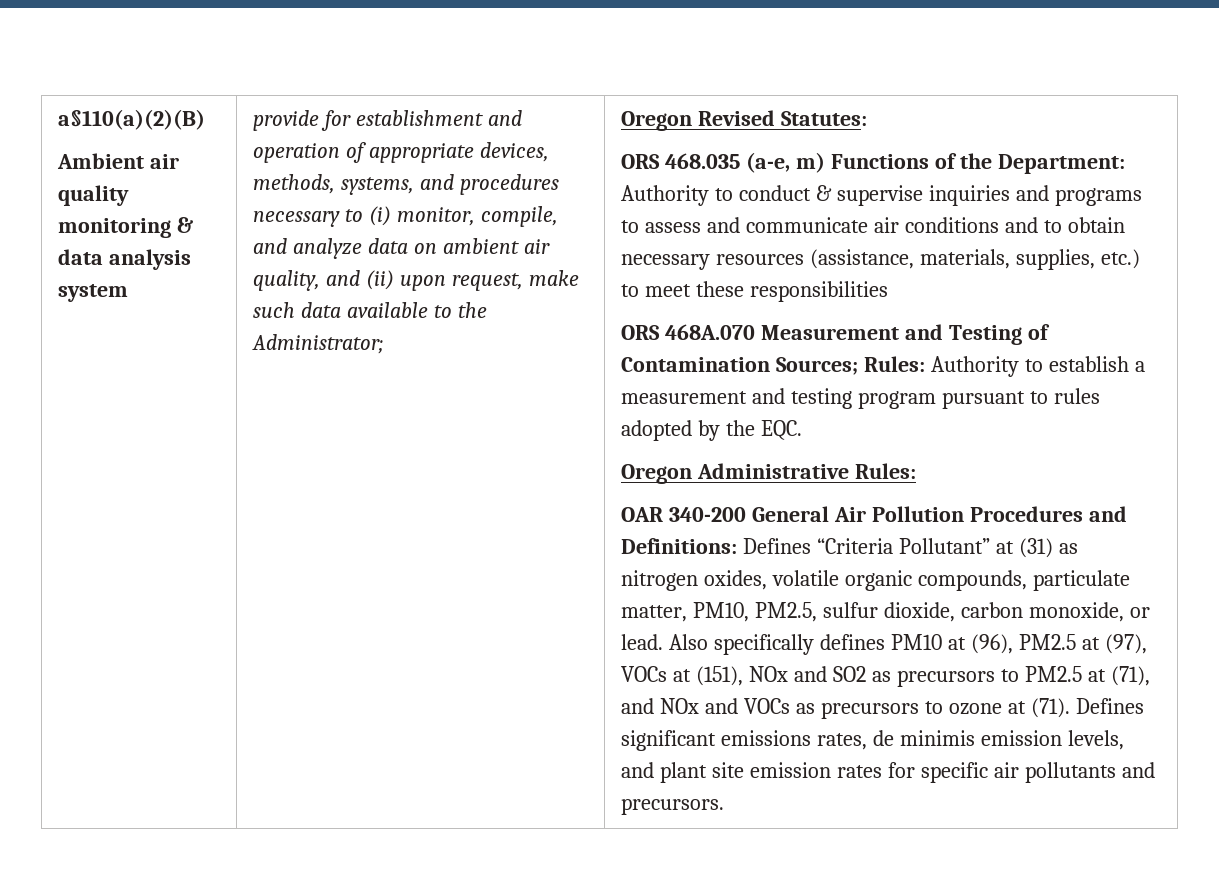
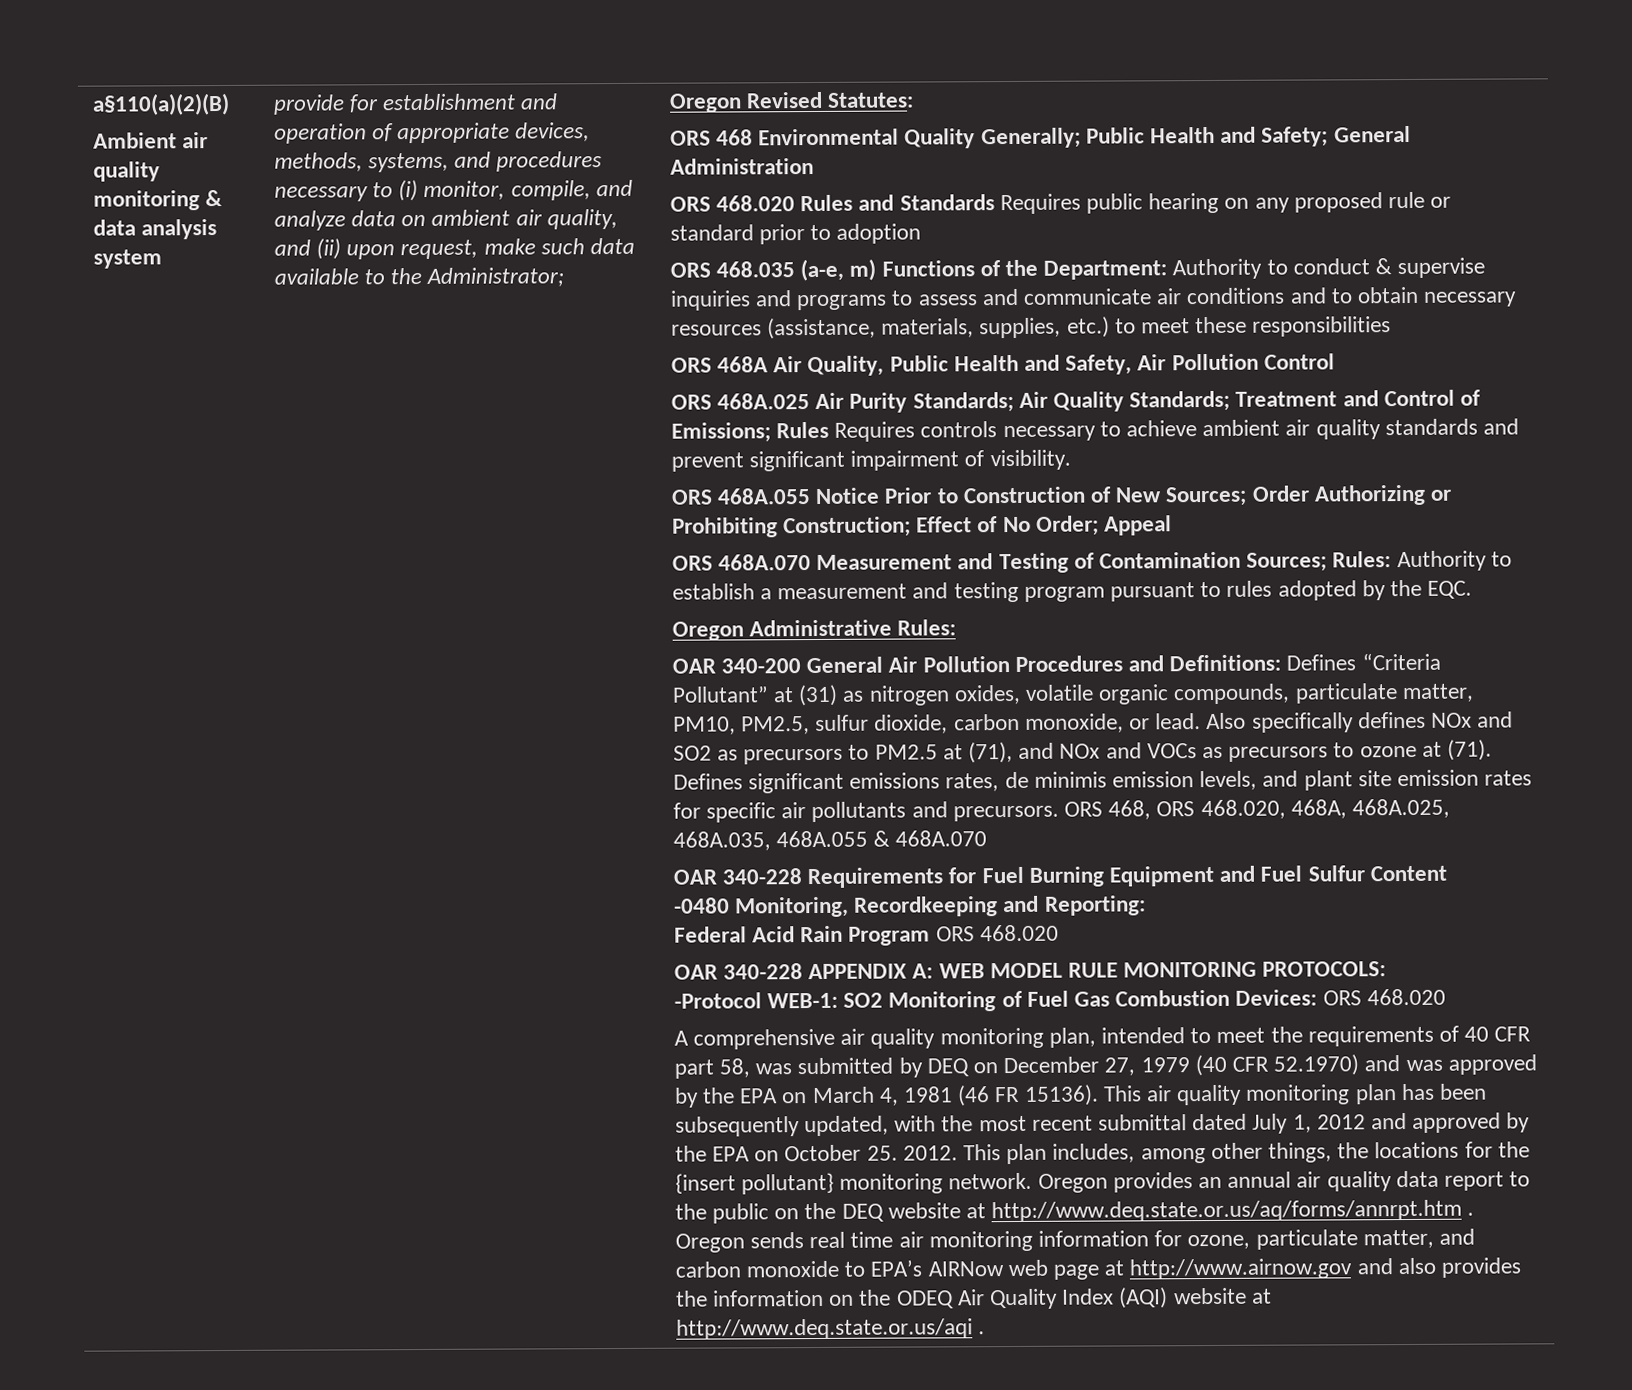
(868, 118) none -> [669,125,1411,149] [669,158,814,175] [669,191,1452,215] [669,223,922,245] // ORS 468 Environmental Quality Generally; Public Health and Safety; General Administration // ORS 468.020 Rules and Standards Requires public hearing on any proposed rule or standard prior to adoption
(889, 291) none -> [670,353,1335,377] [670,389,1482,413] [670,418,1520,443] [670,449,1071,472] [670,484,1453,507] [671,515,1172,538] // ORS 468A Air Quality, Public Health and Safety, Air Pollution Control // ORS 468A.025 Air Purity Standards; Air Quality Standards; Treatment and Control of Emissions; Rules Requires controls necessary to achieve ambient air quality standards and prevent significant impairment of visibility. // ORS 468A.055 Notice Prior to Construction of New Sources; Order Authorizing or Prohibiting Construction; Effect of No Order; Appeal
[891,634,1147,654] [621,666,744,686] PM10 at (96), PM2.5 at (97), VOCs at (151), -> (1426, 720) none
(725, 806) none -> [1063,798,1451,820] [672,830,988,851] [672,865,1447,889] [673,895,1146,918] [673,924,1059,946] [673,961,1387,980] [673,988,1446,1012] [673,1025,1532,1050] [673,1054,1537,1079] [673,1083,1488,1108] [674,1112,1531,1137] [674,1141,1530,1165] [674,1170,1531,1195] [674,1199,1475,1224] [674,1228,1476,1253] [674,1257,1522,1280] [675,1287,1272,1310] [675,1318,985,1340] ORS 468, ORS 468.020, 468A, 468A.025, 468A.035, 468A.055 & 468A.070 // OAR 340-228 Requirements for Fuel Burning Equipment and Fuel Sulfur Content // -0480 Monitoring, Recordkeeping and Reporting: // Federal Acid Rain Program ORS 468.020 // OAR 340-228 APPENDIX A: WEB MODEL RULE MONITORING PROTOCOLS: // -Protocol WEB-1: SO2 Monitoring of Fuel Gas Combustion Devices: ORS 468.020 // A comprehensive air quality monitoring plan, intended to meet the requirements of 40 CFR part 58, was submitted by DEQ on December 27, 1979 (40 CFR 52.1970) and was approved by the EPA on March 4, 1981 (46 FR 15136). This air quality monitoring plan has been subsequently updated, with the most recent submittal dated July 1, 2012 and approved by the EPA on October 25. 2012. This plan includes, among other things, the locations for the {insert pollutant} monitoring network. Oregon provides an annual air quality data report to the public on the DEQ website at http://www.deq.state.or.us/aq/forms/annrpt.htm . Oregon sends real time air monitoring information for ozone, particulate matter, and carbon monoxide to EPA’s AIRNow web page at http://www.airnow.gov and also provides the information on the ODEQ Air Quality Index (AQI) website at http://www.deq.state.or.us/aqi .

